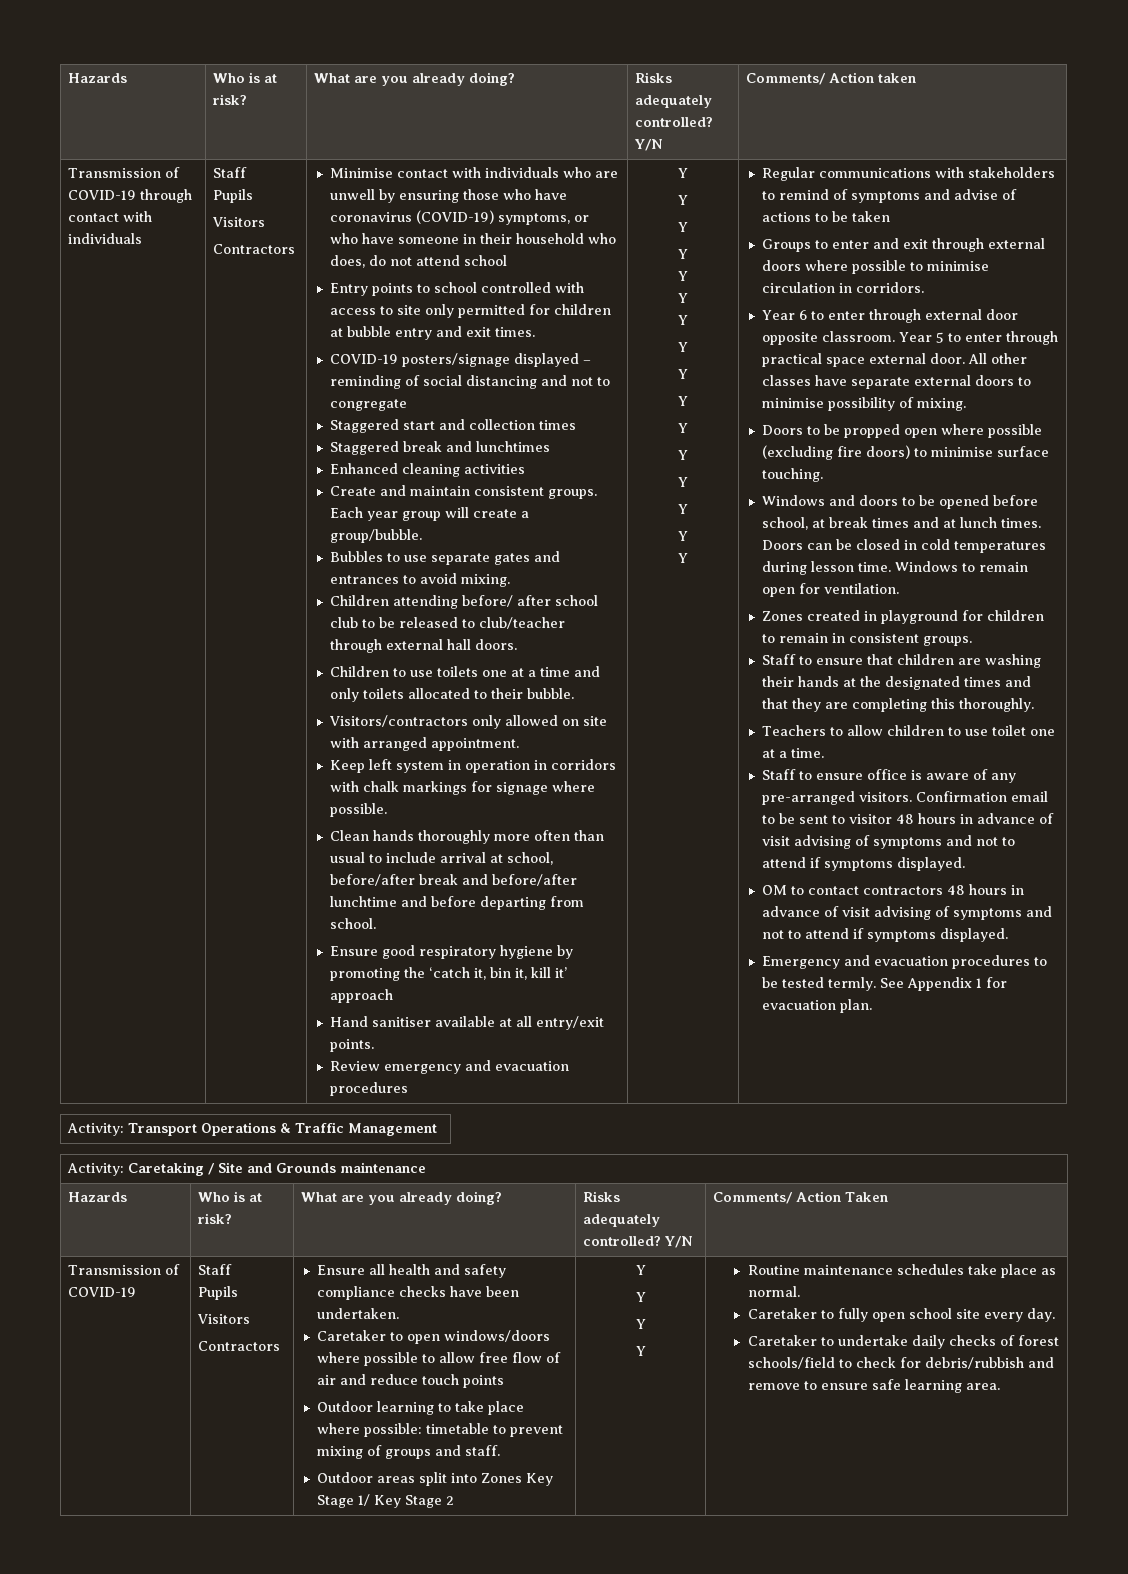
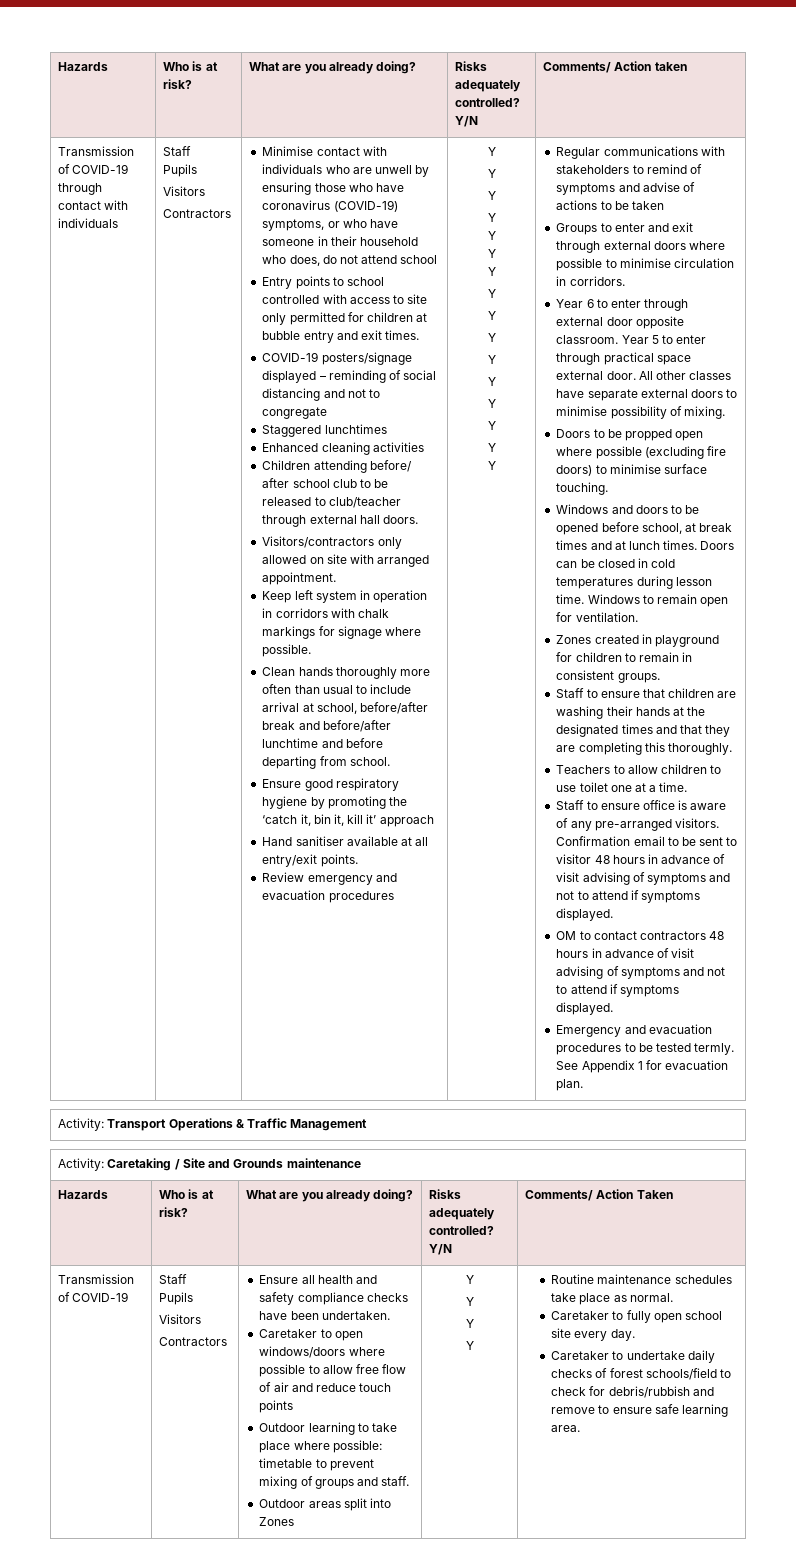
[402,419,576,430] [329,441,550,455] [329,463,525,477] [329,485,597,499] [329,507,529,521] [329,529,422,543] [329,551,560,565] [329,573,510,587] start and collection times // Staggered break and lunchtimes // Enhanced cleaning activities // Create and maintain consistent groups. Each year group will create a group/bubble. // Bubbles to use separate gates and entrances to avoid mixing. -> [324,424,387,434] [262,442,424,455] lunchtimes // Enhanced cleaning activities
[329,666,600,677] [329,688,574,702] // Children to use toilets one at a time and only toilets allocated to their bubble. -> (418, 519) none
[525,1473,553,1486] [316,1494,454,1508] Key Stage 1/ Key Stage 2 -> (295, 1521) none

